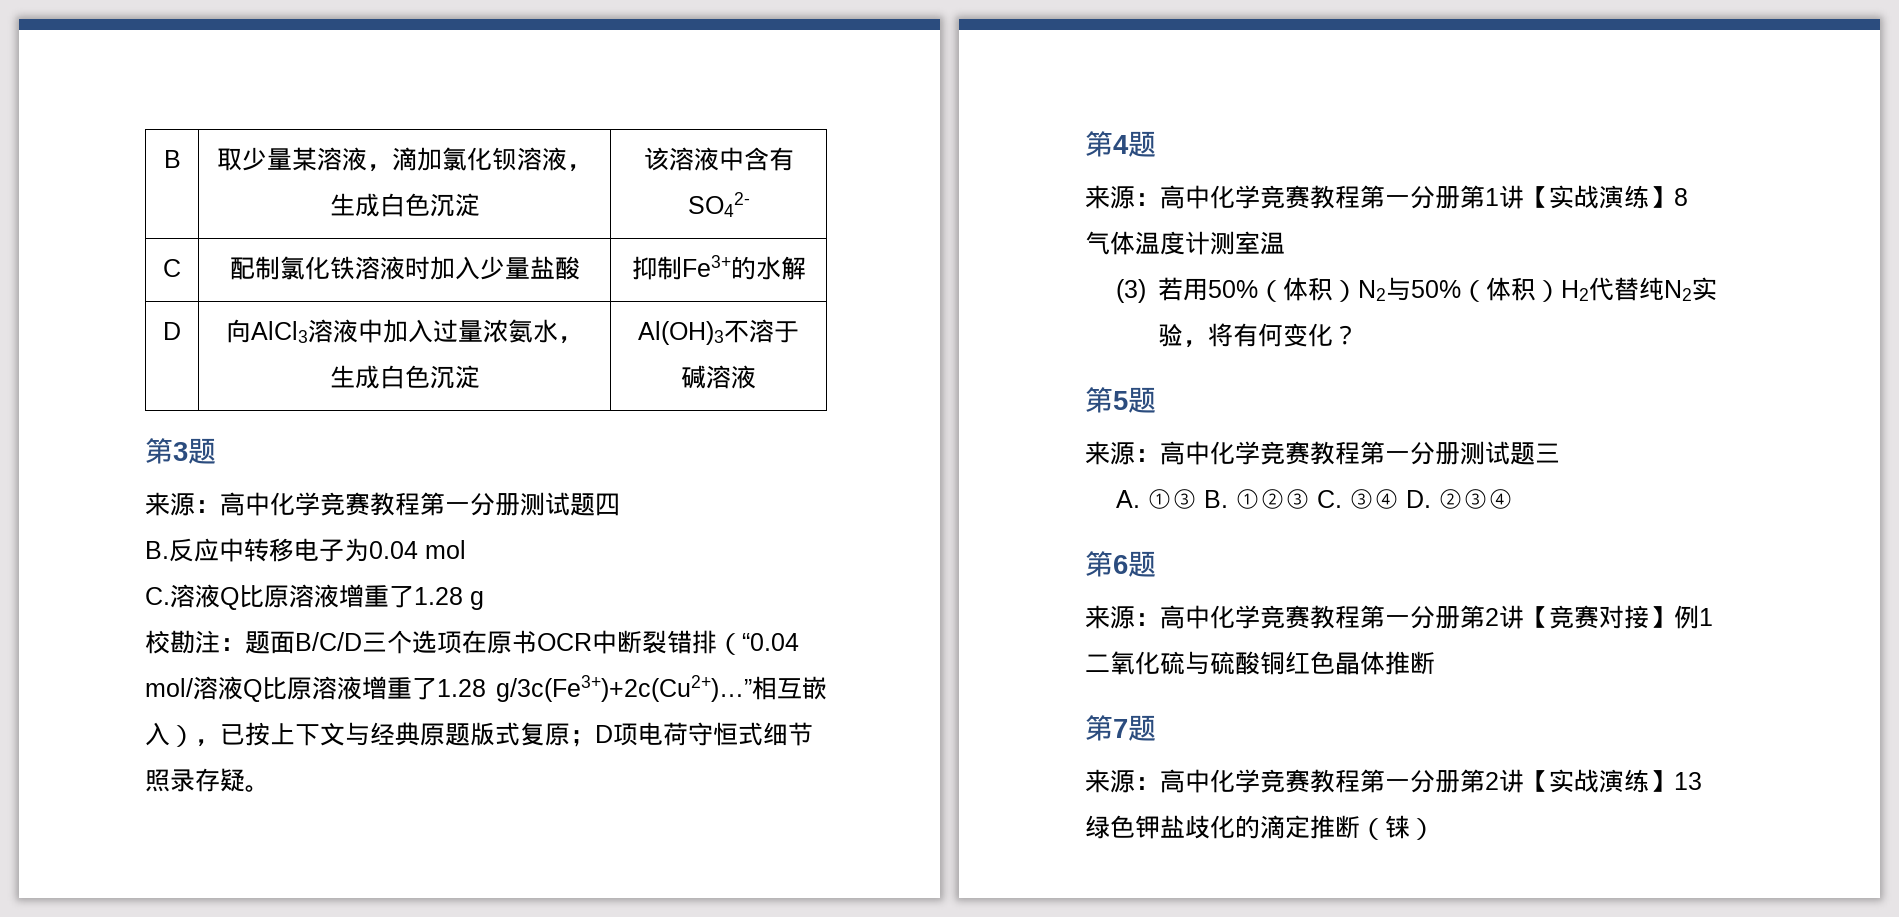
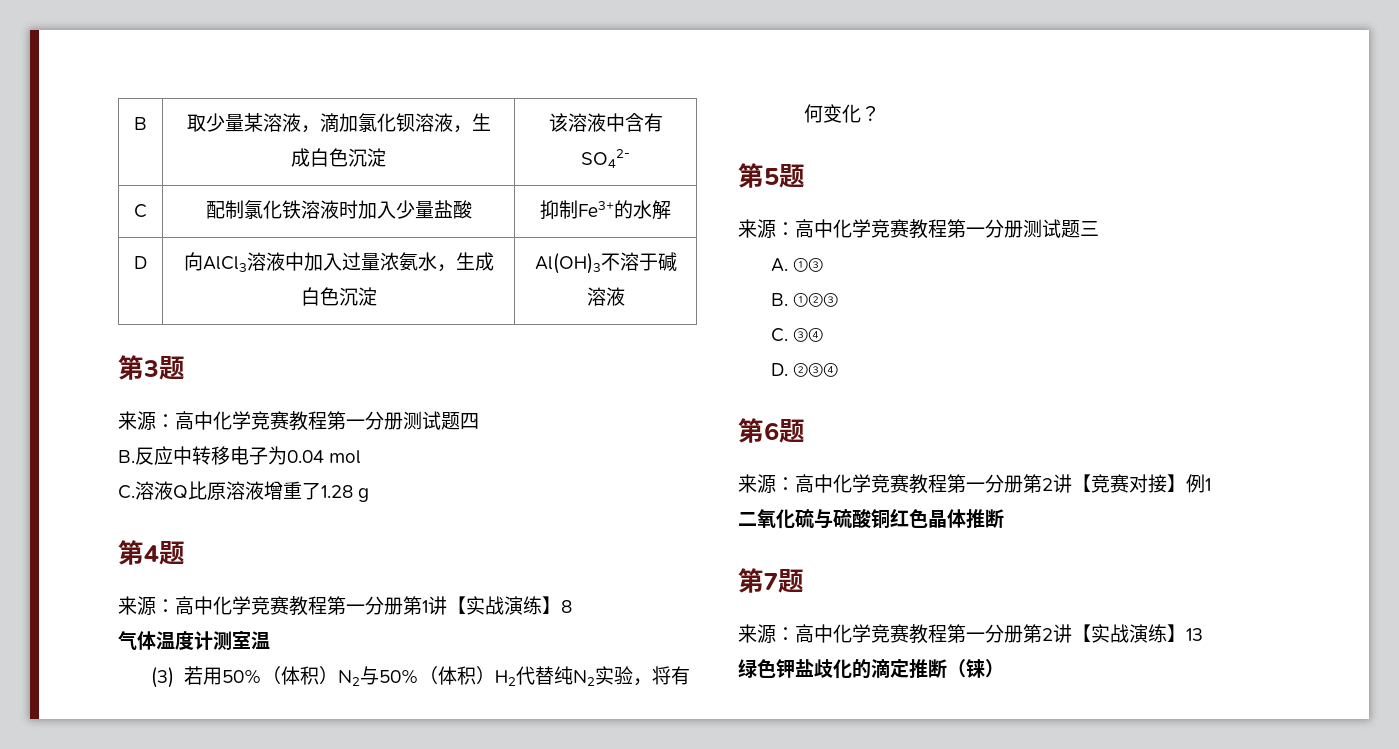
[145,630,799,655] [145,675,827,702] [145,722,813,747] [145,768,270,792] // 校勘注：题面B/C/D三个选项在原书OCR中断裂错排（“0.04 mol/溶液Q比原溶液增重了1.28 g/3c(Fe3+)+2c(Cu2+)…”相互嵌入），已按上下文与经典原题版式复原；D项电荷守恒式细节照录存疑。 -> (370, 495) none
(1197, 499) none -> (824, 265) //
(1310, 499) none -> (839, 300) //
(1399, 499) none -> (824, 335) //

